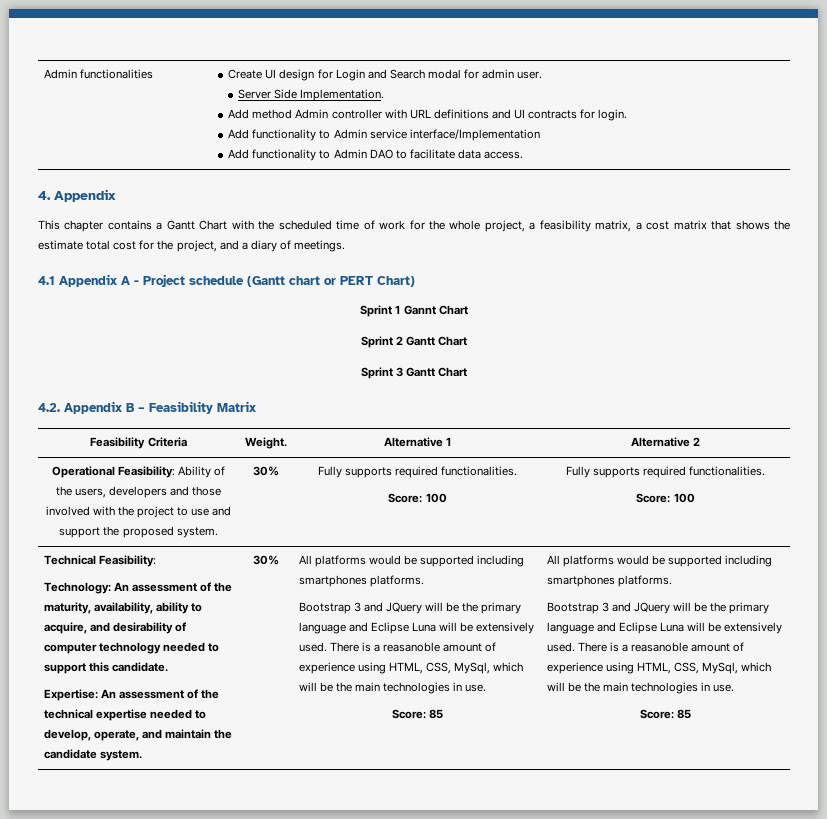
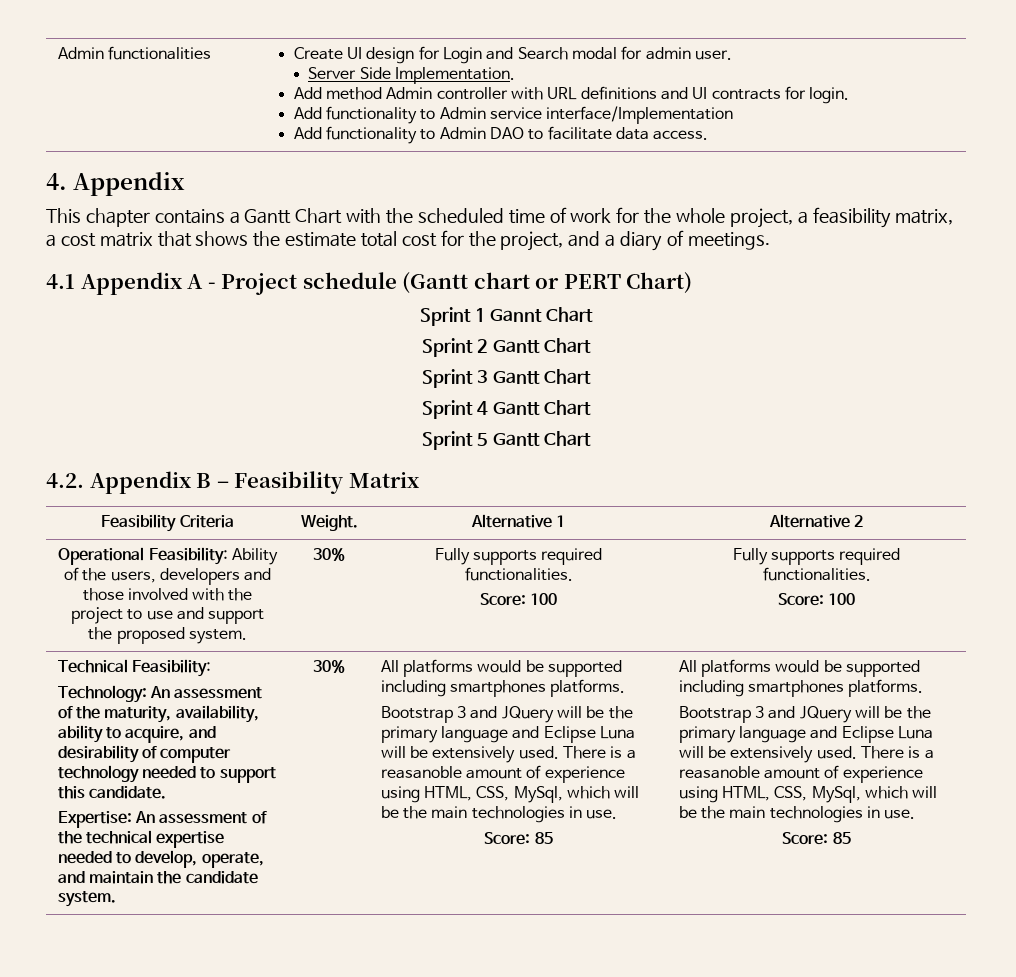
(468, 372) none -> [422,400,591,419] [422,431,591,450] // Sprint 4 Gantt Chart // Sprint 5 Gantt Chart

